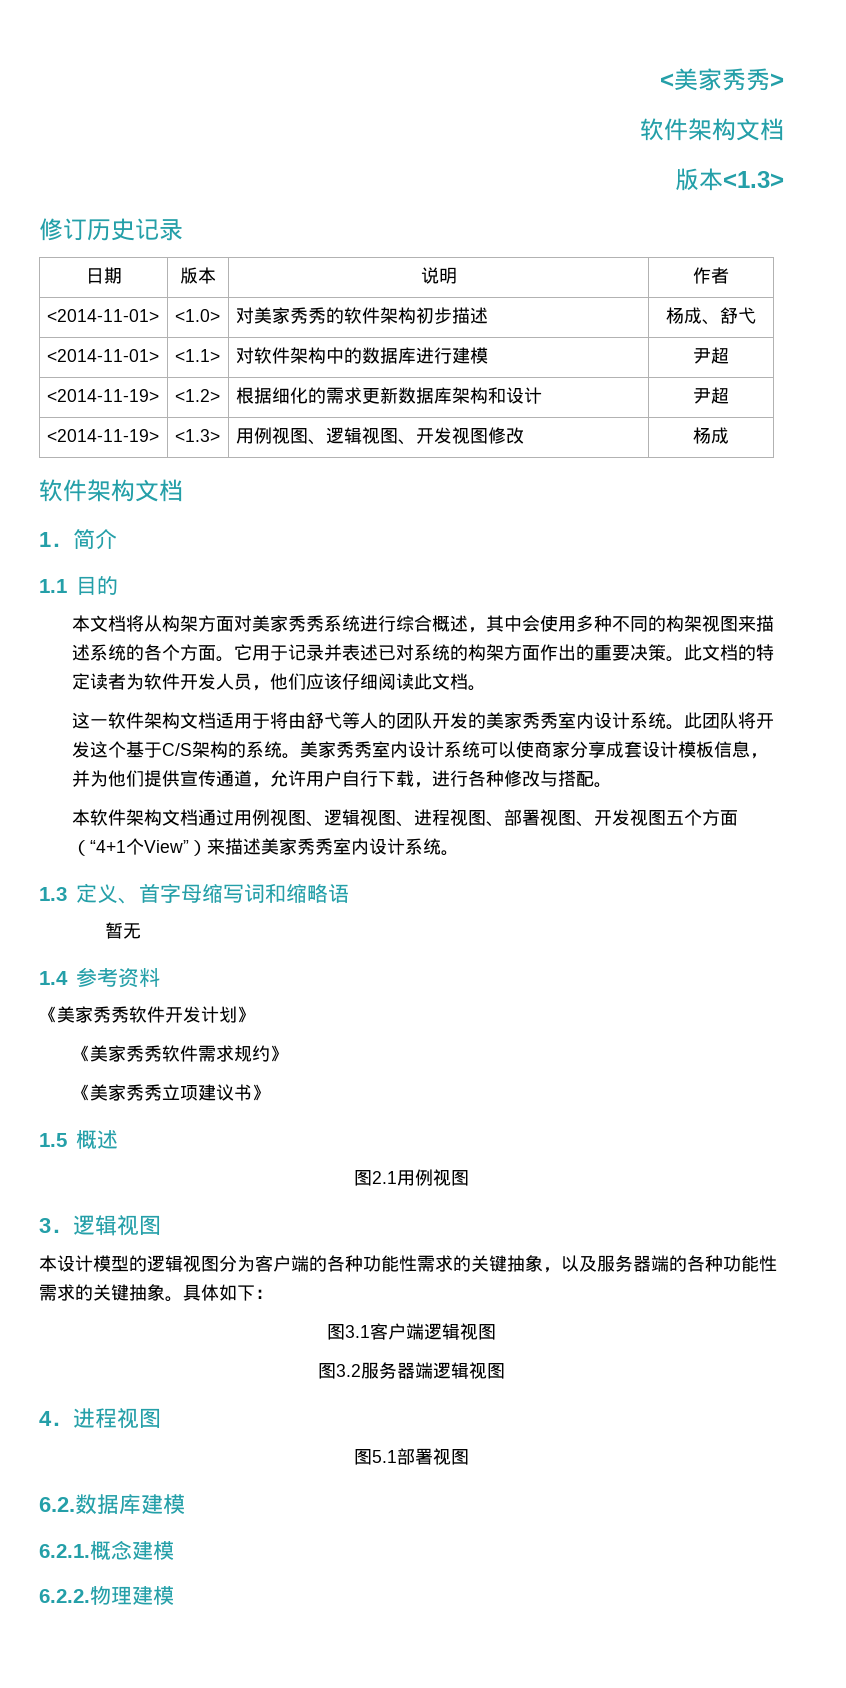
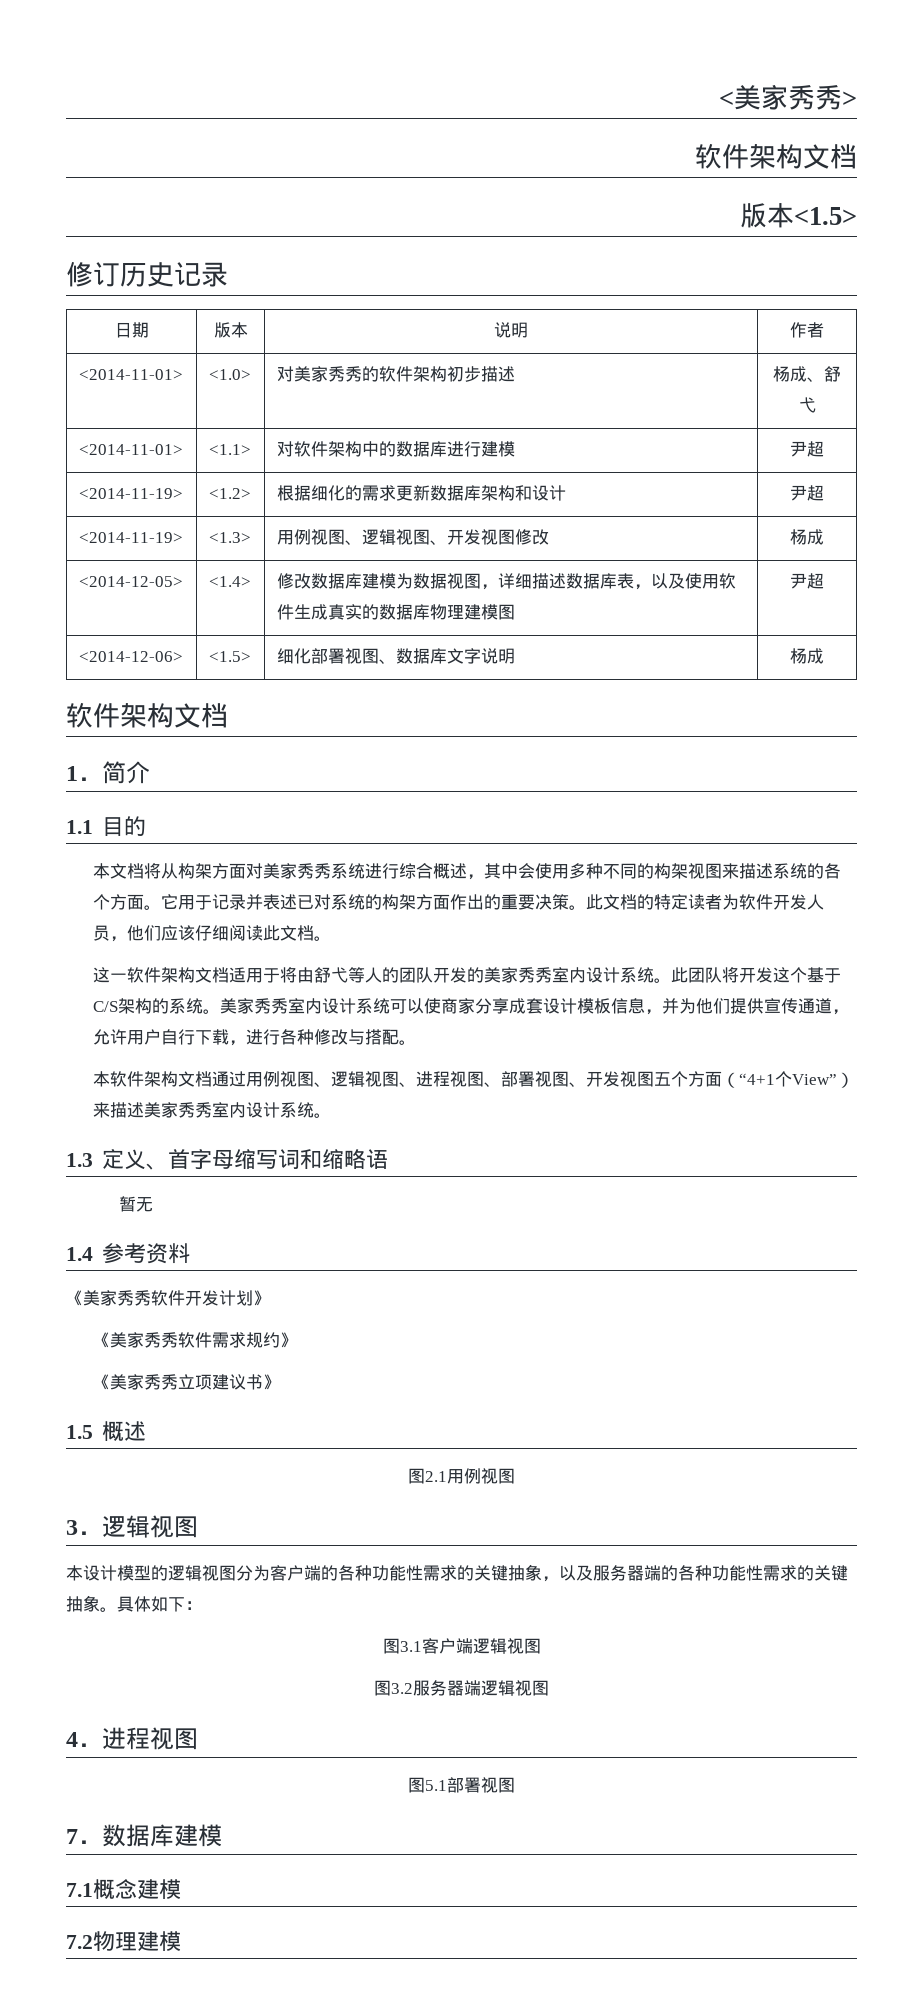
[723,171,784,188] <1.3> -> [794,207,857,225] <1.5>
(729, 435) none -> [78,576,183,587] [208,576,251,587] [276,573,736,590] [276,604,515,620] [790,573,824,589] [78,651,183,662] [208,651,251,662] [276,648,515,664] [790,648,824,664] // <2014-12-05> | <1.4> | 修改数据库建模为数据视图，详细描述数据库表，以及使用软件生成真实的数据库物理建模图 | 尹超 // <2014-12-06> | <1.5> | 细化部署视图、数据库文字说明 | 杨成
[39,1497,75,1512] 6.2. -> [66,1829,102,1844] 7．
[39,1544,90,1558] 6.2.1. -> [66,1883,93,1897] 7.1
[39,1589,90,1603] 6.2.2. -> [66,1935,93,1949] 7.2

